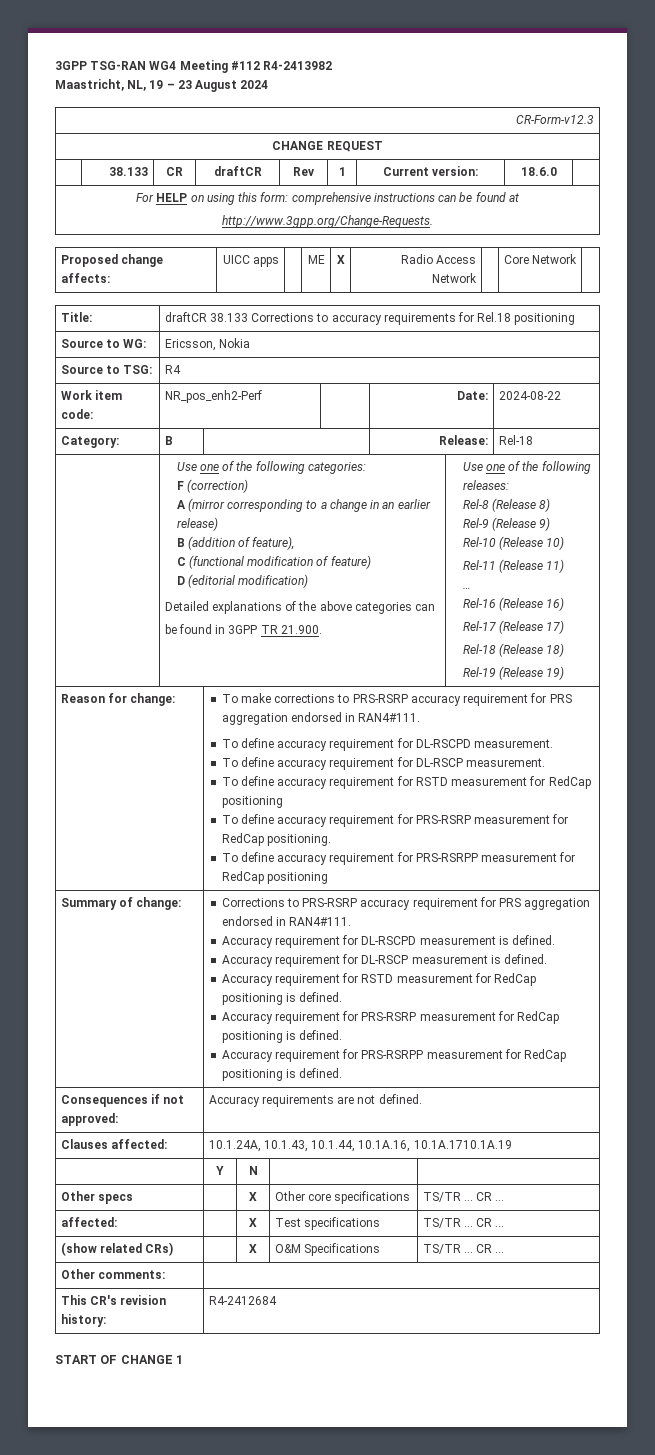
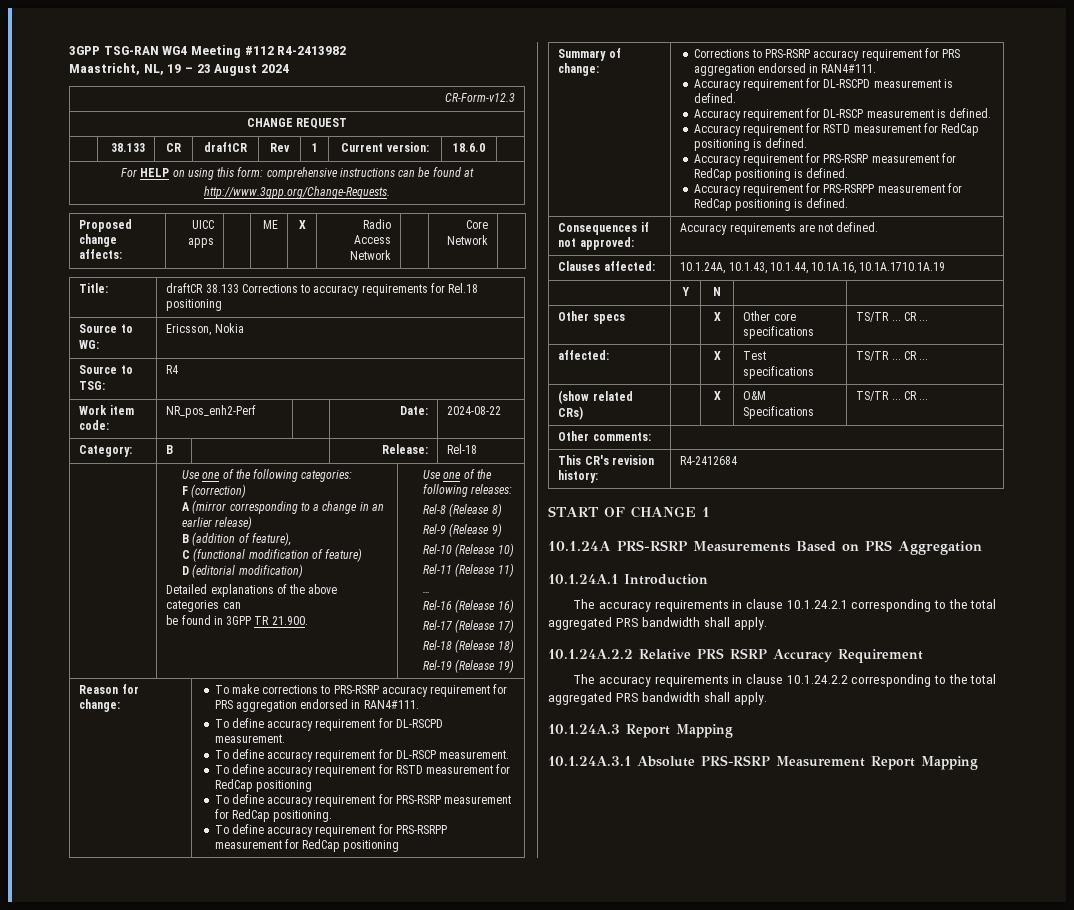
(184, 1359) none -> [548,540,982,555] [548,574,708,585] [573,599,997,612] [548,617,767,630] [548,648,923,663] [573,674,997,687] [548,692,767,705] [548,724,733,738] [548,755,978,770] // 10.1.24A PRS-RSRP Measurements Based on PRS Aggregation // 10.1.24A.1 Introduction // The accuracy requirements in clause 10.1.24.2.1 corresponding to the total aggregated PRS bandwidth shall apply. // 10.1.24A.2.2 Relative PRS RSRP Accuracy Requirement // The accuracy requirements in clause 10.1.24.2.2 corresponding to the total aggregated PRS bandwidth shall apply. // 10.1.24A.3 Report Mapping // 10.1.24A.3.1 Absolute PRS-RSRP Measurement Report Mapping

